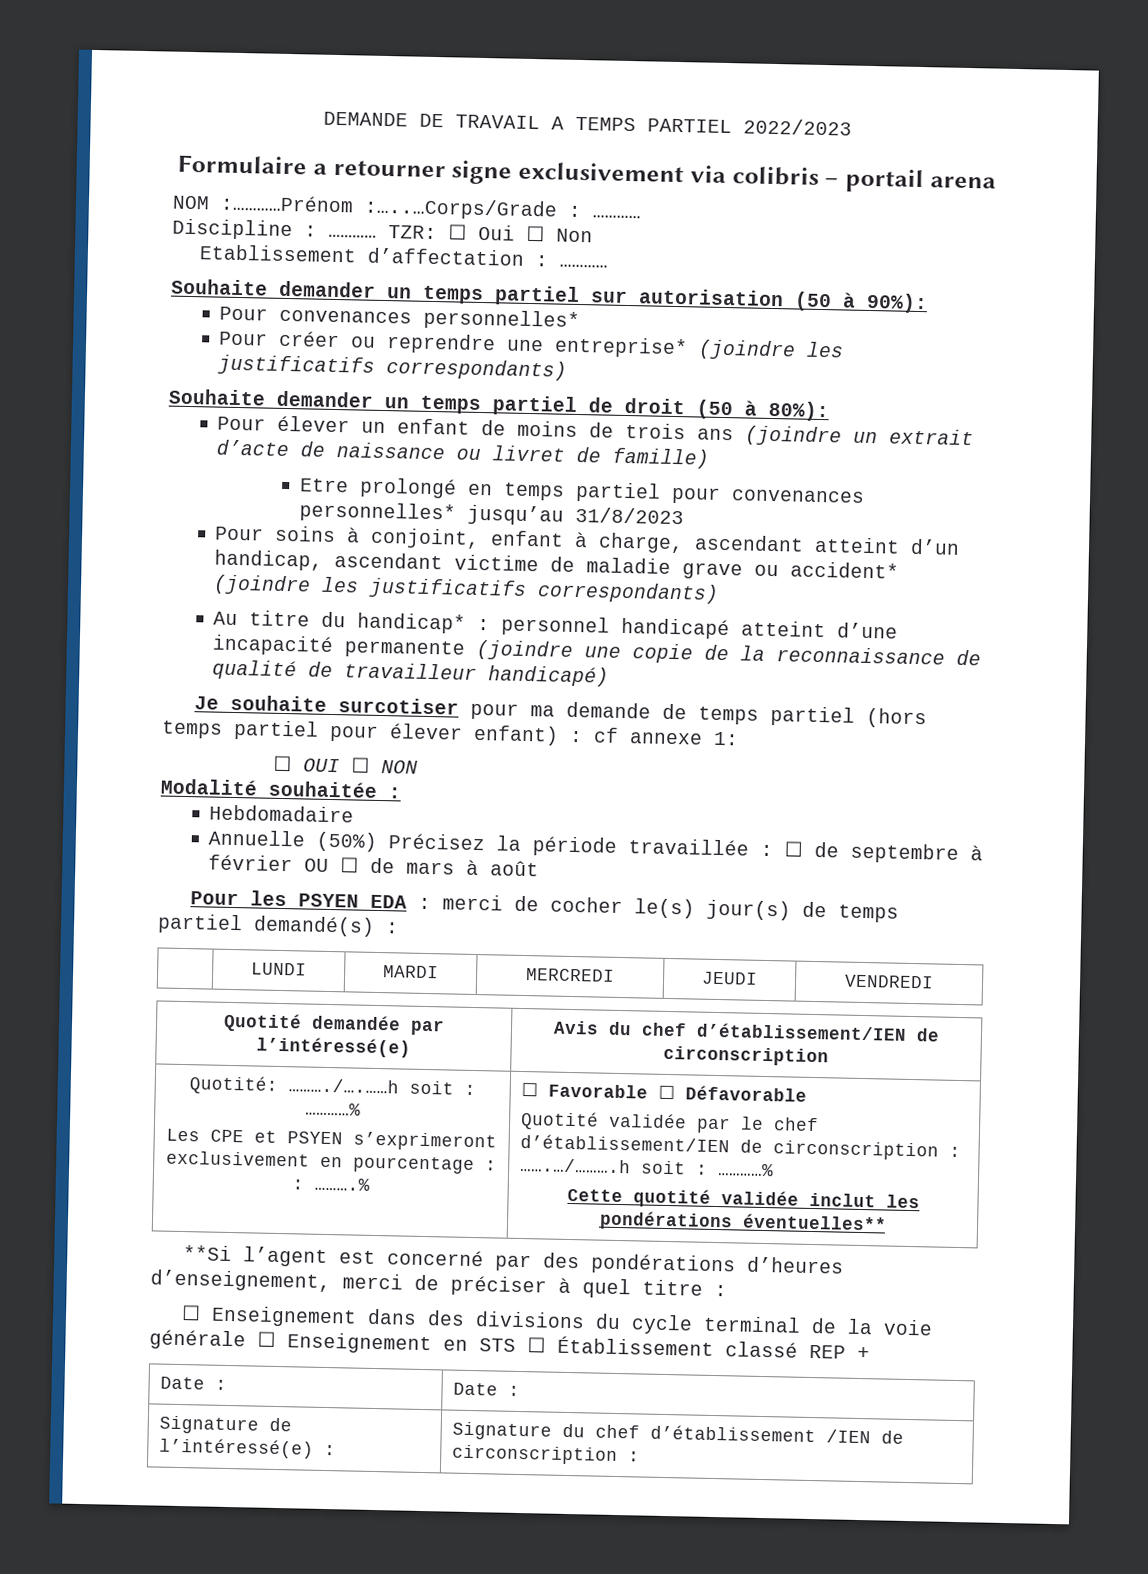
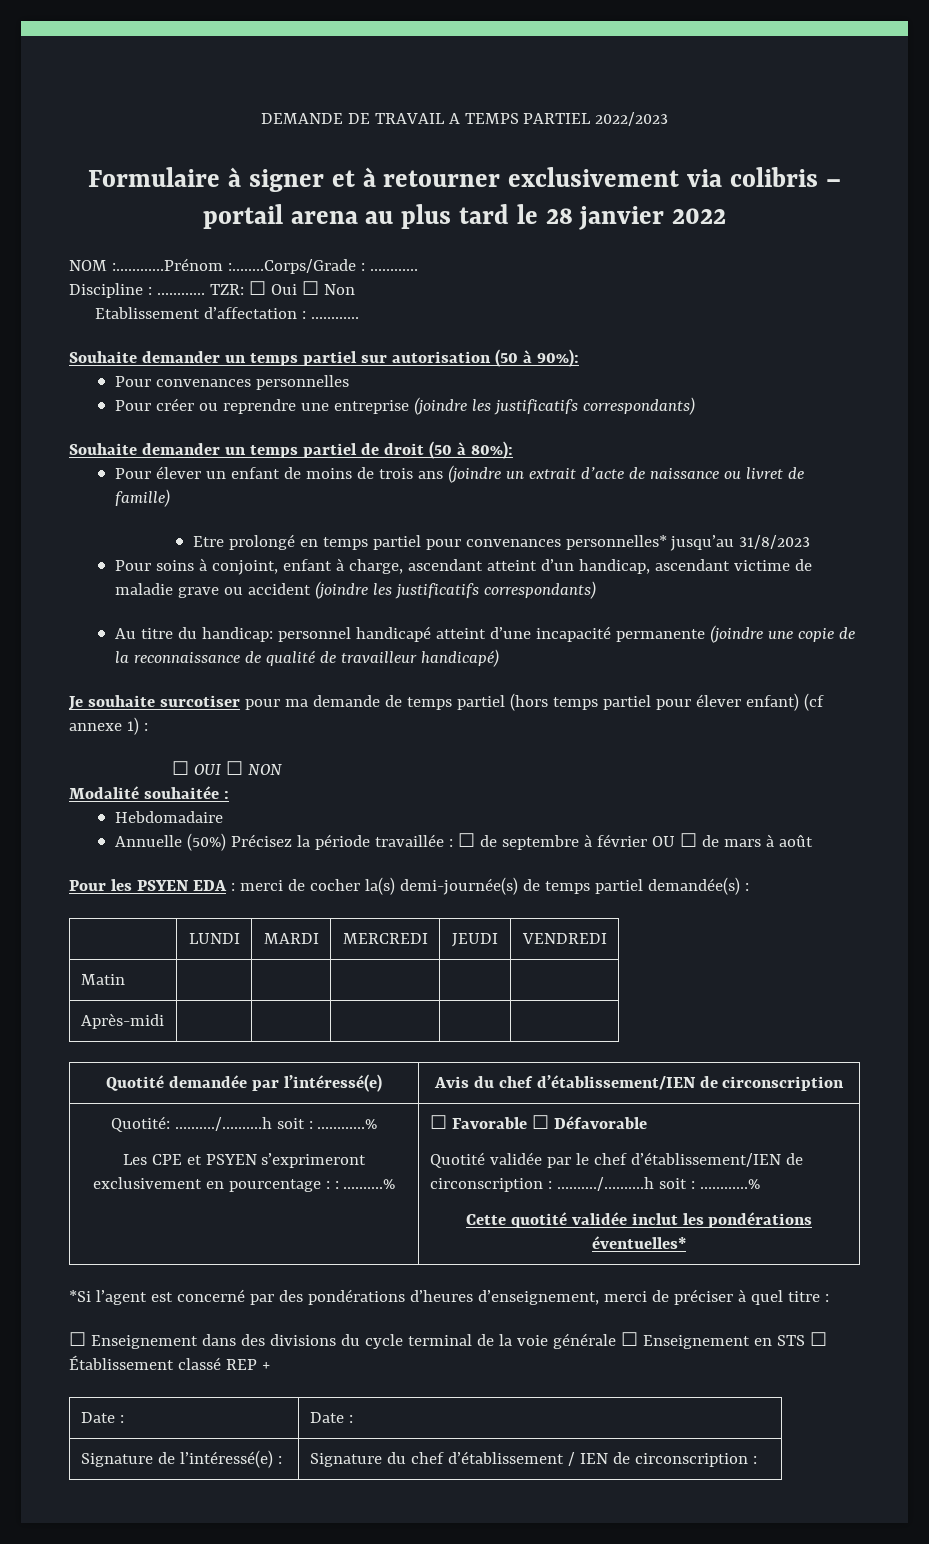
[312,159,513,185] a retourner signe -> [228,167,501,192] à signer et à retourner
(996, 182) none -> [365,204,727,230] au plus tard le 28 janvier 2022
[423,308,581,332] personnelles* -> [256,375,350,390] personnelles
[554,336,689,359] entreprise* -> [334,400,410,414] entreprise
[790,561,900,579] accident* -> [248,583,312,595] accident
[357,612,491,634] handicap* : -> [202,627,274,642] handicap:
[569,727,739,746] : cf annexe 1: -> [803,693,824,711] [69,717,148,735] (cf annexe 1) :
[633,898,899,923] [157,913,375,937] le(s) jour(s) de temps partiel demandé(s) -> [364,877,740,895] la(s) demi-journée(s) de temps partiel demandée(s)
(934, 981) none -> [80,974,125,985] [80,1013,164,1029] // Matin | | | | | // Après-midi | | | | |
[741,1213,887,1231] [182,1245,232,1262] éventuelles** // **Si -> [592,1236,686,1249] [69,1290,91,1302] éventuelles* // *Si
[825,1429,871,1444] /IEN -> [567,1452,608,1466] / IEN

